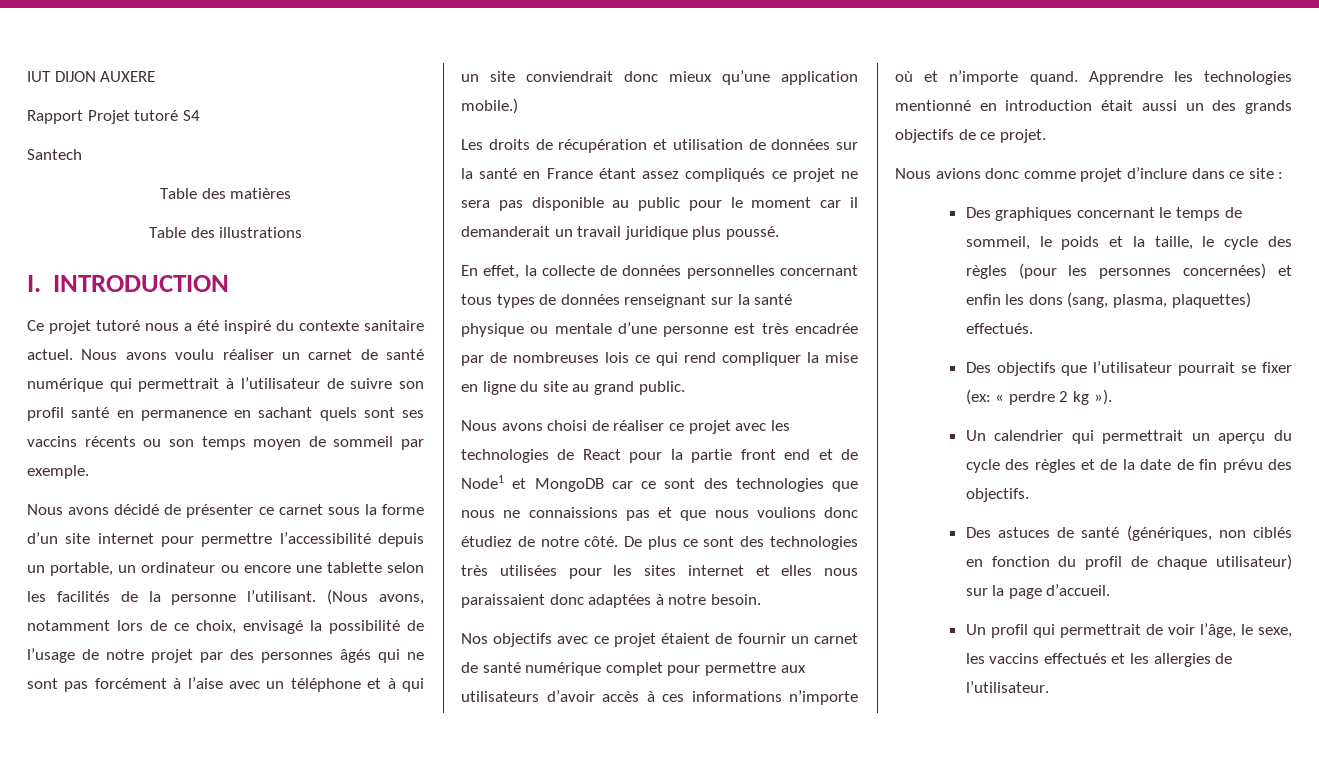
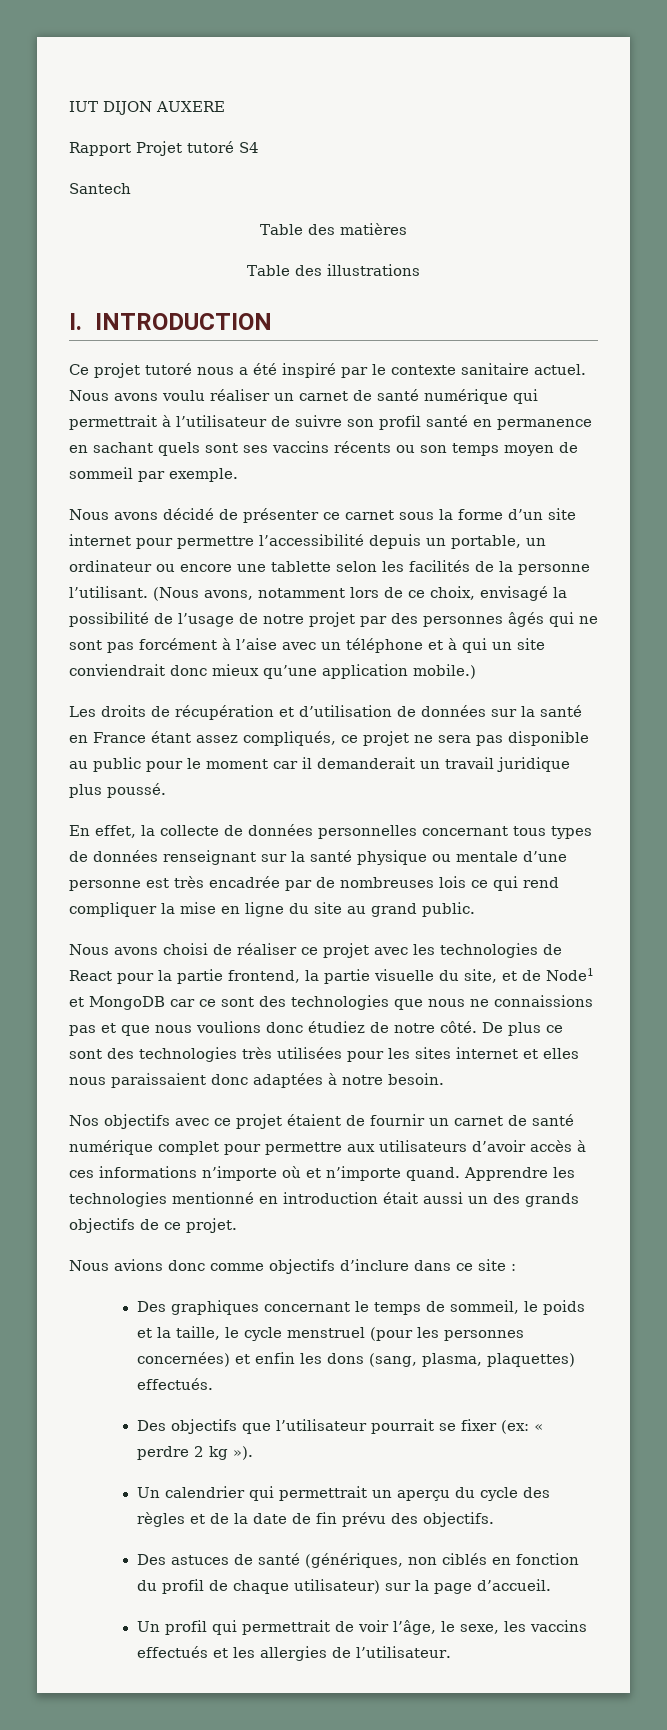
[276,320,294,331] du -> [341,364,386,378] par le
[672,139,743,150] utilisation -> [299,705,392,717] d’utilisation
[685,168,766,182] compliqués -> [243,731,336,746] compliqués,
[740,449,811,460] front end -> [228,969,497,984] frontend, la partie visuelle du site,
[1080,168,1123,182] projet -> [269,1259,335,1274] objectifs
[1268,236,1292,247] [965,265,1007,279] des règles -> [286,1327,365,1338] menstruel

